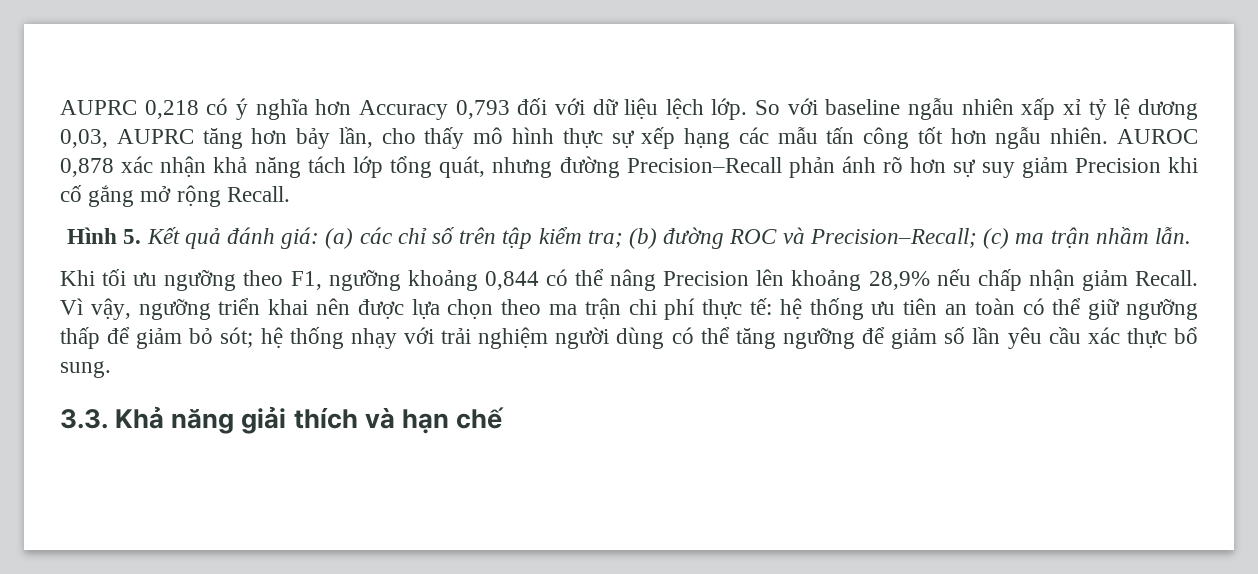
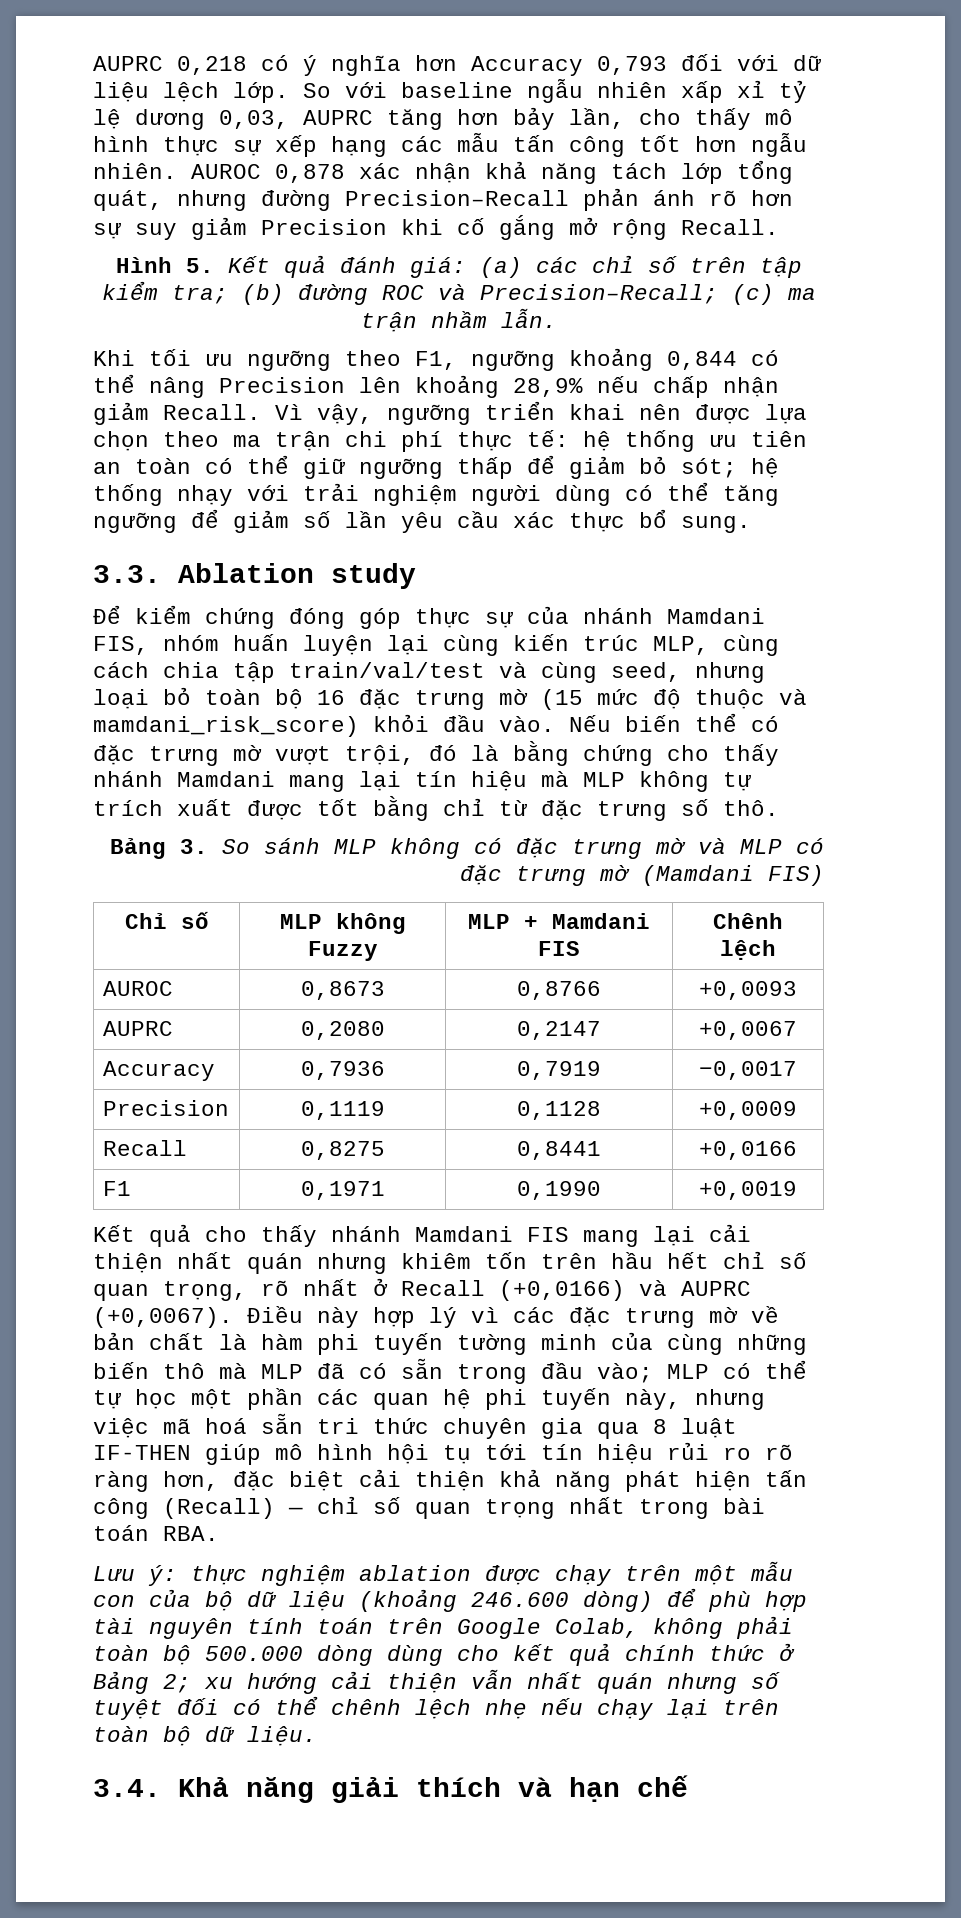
(108, 419) none -> [178,563,416,589] [93,605,765,629] [93,634,779,656] [93,662,765,683] [93,687,807,710] [93,713,779,737] [93,740,779,766] [93,771,751,792] [93,795,779,821] [110,838,824,859] [460,865,824,886] [124,911,209,929] [279,913,406,934] [307,941,378,961] [468,913,650,929] [538,941,580,956] [713,913,783,929] [720,940,776,960] [102,981,173,996] [300,981,385,1000] [517,981,601,1000] [699,981,797,1000] [102,1021,173,1036] [300,1021,385,1040] [517,1021,601,1040] [699,1021,797,1040] [102,1061,215,1081] [300,1061,385,1080] [517,1061,601,1080] [699,1061,797,1080] [102,1100,229,1116] [300,1101,385,1120] [517,1101,601,1120] [699,1101,797,1120] [102,1140,187,1156] [300,1141,385,1160] [517,1141,601,1160] [699,1141,797,1160] [102,1181,131,1196] [300,1181,385,1200] [517,1181,601,1200] [699,1181,797,1200] [93,1224,751,1247] [93,1251,807,1274] [93,1278,751,1301] [93,1306,779,1328] [93,1332,807,1355] [93,1358,807,1384] [93,1388,765,1410] [93,1413,737,1439] [93,1442,793,1465] [93,1469,807,1492] [93,1496,765,1519] [93,1525,219,1541] [93,1561,793,1586] [93,1588,807,1612] [93,1616,793,1639] [93,1643,795,1666] [93,1669,780,1694] [93,1696,779,1720] [93,1726,317,1746] [93,1779,161,1797] Ablation study // Để kiểm chứng đóng góp thực sự của nhánh Mamdani FIS, nhóm huấn luyện lại cùng kiến trúc MLP, cùng cách chia tập train/val/test và cùng seed, nhưng loại bỏ toàn bộ 16 đặc trưng mờ (15 mức độ thuộc và mamdani_risk_score) khỏi đầu vào. Nếu biến thể có đặc trưng mờ vượt trội, đó là bằng chứng cho thấy nhánh Mamdani mang lại tín hiệu mà MLP không tự trích xuất được tốt bằng chỉ từ đặc trưng số thô. // Bảng 3. So sánh MLP không có đặc trưng mờ và MLP có đặc trưng mờ (Mamdani FIS) // Chỉ số | MLP không Fuzzy | MLP + Mamdani FIS | Chênh lệch // AUROC | 0,8673 | 0,8766 | +0,0093 // AUPRC | 0,2080 | 0,2147 | +0,0067 // Accuracy | 0,7936 | 0,7919 | −0,0017 // Precision | 0,1119 | 0,1128 | +0,0009 // Recall | 0,8275 | 0,8441 | +0,0166 // F1 | 0,1971 | 0,1990 | +0,0019 // Kết quả cho thấy nhánh Mamdani FIS mang lại cải thiện nhất quán nhưng khiêm tốn trên hầu hết chỉ số quan trọng, rõ nhất ở Recall (+0,0166) và AUPRC (+0,0067). Điều này hợp lý vì các đặc trưng mờ về bản chất là hàm phi tuyến tường minh của cùng những biến thô mà MLP đã có sẵn trong đầu vào; MLP có thể tự học một phần các quan hệ phi tuyến này, nhưng việc mã hoá sẵn tri thức chuyên gia qua 8 luật IF-THEN giúp mô hình hội tụ tới tín hiệu rủi ro rõ ràng hơn, đặc biệt cải thiện khả năng phát hiện tấn công (Recall) — chỉ số quan trọng nhất trong bài toán RBA. // Lưu ý: thực nghiệm ablation được chạy trên một mẫu con của bộ dữ liệu (khoảng 246.600 dòng) để phù hợp tài nguyên tính toán trên Google Colab, không phải toàn bộ 500.000 dòng dùng cho kết quả chính thức ở Bảng 2; xu hướng cải thiện vẫn nhất quán nhưng số tuyệt đối có thể chênh lệch nhẹ nếu chạy lại trên toàn bộ dữ liệu. // 3.4.

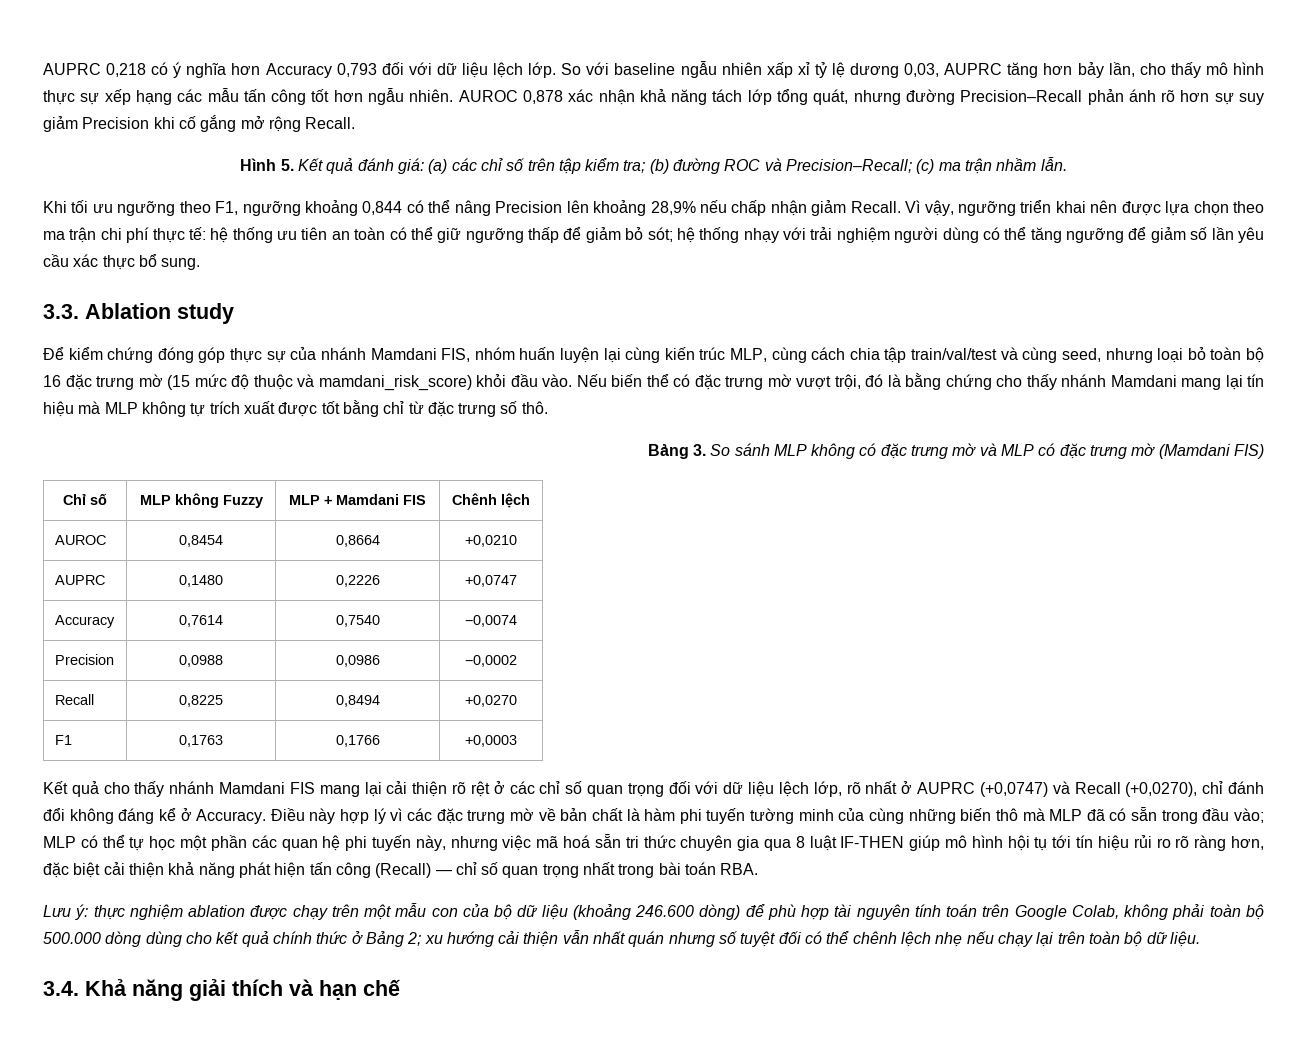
[300,981,385,1000] [517,981,601,1000] [699,981,797,1000] [102,1021,173,1036] [300,1021,385,1040] [517,1021,601,1040] [699,1021,797,1040] [102,1061,215,1081] [300,1061,385,1080] [517,1061,601,1080] [699,1061,797,1080] [102,1100,229,1116] [300,1101,385,1120] [517,1101,601,1120] [699,1101,797,1120] [102,1140,187,1156] [300,1141,385,1160] [517,1141,601,1160] [699,1141,797,1160] [102,1181,131,1196] [300,1181,385,1200] [517,1181,601,1200] [699,1181,797,1200] 0,8673 | 0,8766 | +0,0093 // AUPRC | 0,2080 | 0,2147 | +0,0067 // Accuracy | 0,7936 | 0,7919 | −0,0017 // Precision | 0,1119 | 0,1128 | +0,0009 // Recall | 0,8275 | 0,8441 | +0,0166 // F1 | 0,1971 | 0,1990 | +0,0019 -> [179,535,223,547] [335,535,380,547] [465,535,517,547] [54,575,105,585] [179,575,223,587] [335,575,380,587] [465,575,517,587] [54,615,115,628] [179,615,223,627] [335,615,380,627] [465,615,517,627] [54,654,114,665] [179,655,223,667] [335,655,380,667] [465,655,517,667] [54,694,94,705] [179,695,223,707] [335,695,380,707] [465,695,517,707] [54,735,72,745] [179,735,223,747] [335,735,380,747] [465,735,517,747] 0,8454 | 0,8664 | +0,0210 // AUPRC | 0,1480 | 0,2226 | +0,0747 // Accuracy | 0,7614 | 0,7540 | −0,0074 // Precision | 0,0988 | 0,0986 | −0,0002 // Recall | 0,8225 | 0,8494 | +0,0270 // F1 | 0,1763 | 0,1766 | +0,0003
[177,1251,807,1274] [93,1278,751,1301] [93,1307,233,1328] nhất quán nhưng khiêm tốn trên hầu hết chỉ số quan trọng, rõ nhất ở Recall (+0,0166) và AUPRC (+0,0067). -> [452,781,1265,797] [43,808,267,824] rõ rệt ở các chỉ số quan trọng đối với dữ liệu lệch lớp, rõ nhất ở AUPRC (+0,0747) và Recall (+0,0270), chỉ đánh đổi không đáng kể ở Accuracy.

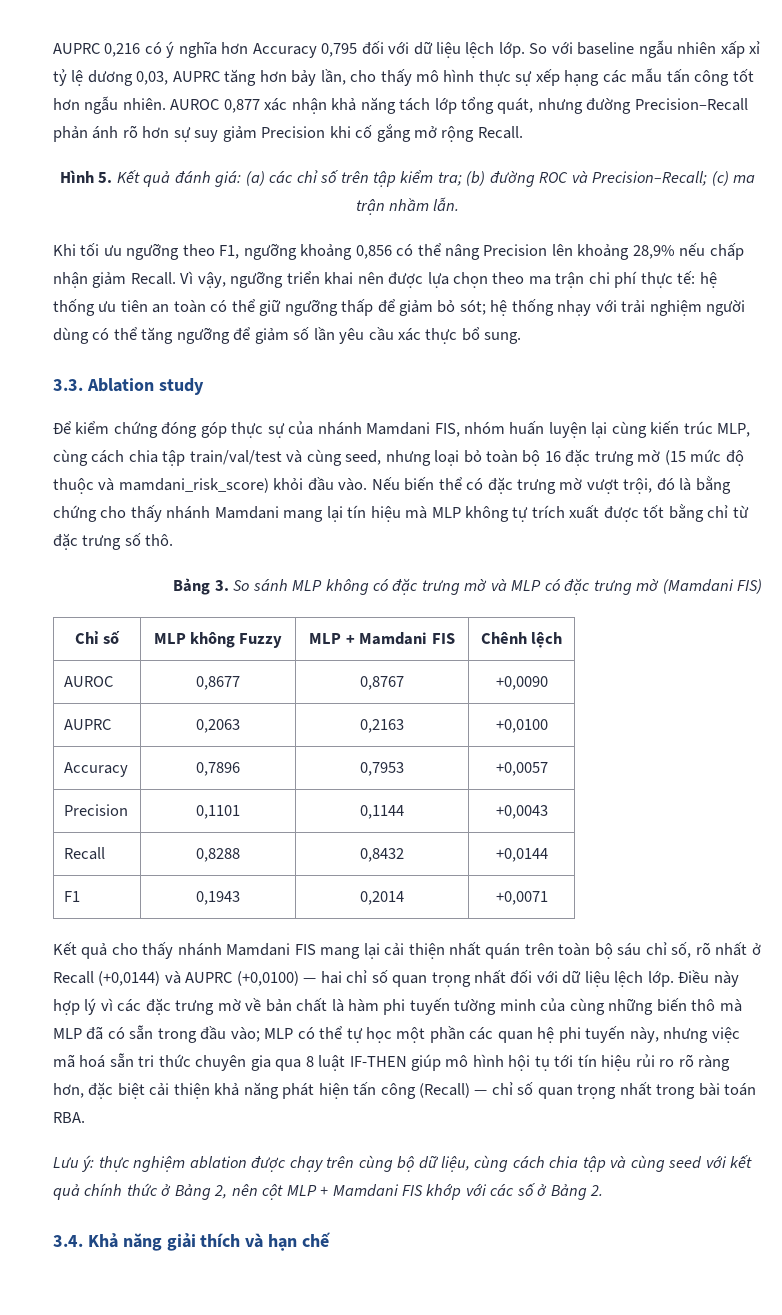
[43,63,147,77] AUPRC 0,218 -> [53,43,141,57] AUPRC 0,216
[336,63,377,77] 0,793 -> [321,43,358,57] 0,795
[522,90,563,104] 0,878 -> [223,99,260,113] 0,877
[362,201,403,215] 0,844 -> [355,245,392,259] 0,856
[179,535,223,547] [335,535,380,547] [465,535,517,547] [54,575,105,585] [179,575,223,587] [335,575,380,587] [465,575,517,587] [54,615,115,628] [179,615,223,627] [335,615,380,627] [465,615,517,627] [54,654,114,665] [179,655,223,667] [335,655,380,667] [465,655,517,667] [54,694,94,705] [179,695,223,707] [335,695,380,707] [465,695,517,707] [54,735,72,745] [179,735,223,747] [335,735,380,747] [465,735,517,747] 0,8454 | 0,8664 | +0,0210 // AUPRC | 0,1480 | 0,2226 | +0,0747 // Accuracy | 0,7614 | 0,7540 | −0,0074 // Precision | 0,0988 | 0,0986 | −0,0002 // Recall | 0,8225 | 0,8494 | +0,0270 // F1 | 0,1763 | 0,1766 | +0,0003 -> [196,676,241,690] [360,676,404,690] [495,676,548,690] [64,719,112,730] [196,719,241,733] [360,719,404,733] [495,719,548,733] [64,762,129,777] [196,762,241,776] [360,762,404,776] [495,762,548,776] [64,804,129,816] [196,805,241,819] [360,805,404,819] [495,805,548,819] [64,847,106,860] [196,848,241,862] [360,848,404,862] [495,848,548,862] [64,891,81,902] [196,891,241,905] [360,891,404,905] [495,891,548,905] 0,8677 | 0,8767 | +0,0090 // AUPRC | 0,2063 | 0,2163 | +0,0100 // Accuracy | 0,7896 | 0,7953 | +0,0057 // Precision | 0,1101 | 0,1144 | +0,0043 // Recall | 0,8288 | 0,8432 | +0,0144 // F1 | 0,1943 | 0,2014 | +0,0071
[452,781,1265,797] [43,808,267,824] rõ rệt ở các chỉ số quan trọng đối với dữ liệu lệch lớp, rõ nhất ở AUPRC (+0,0747) và Recall (+0,0270), chỉ đánh đổi không đáng kể ở Accuracy. -> [449,942,761,959] [53,970,674,987] nhất quán trên toàn bộ sáu chỉ số, rõ nhất ở Recall (+0,0144) và AUPRC (+0,0100) — hai chỉ số quan trọng nhất đối với dữ liệu lệch lớp.
[364,903,1264,920] [43,931,212,947] một mẫu con của bộ dữ liệu (khoảng 246.600 dòng) để phù hợp tài nguyên tính toán trên Google Colab, không phải toàn bộ 500.000 dòng dùng cho -> [358,1155,727,1172] cùng bộ dữ liệu, cùng cách chia tập và cùng seed với
[407,930,1200,947] 2; xu hướng cải thiện vẫn nhất quán nhưng số tuyệt đối có thể chênh lệch nhẹ nếu chạy lại trên toàn bộ dữ liệu. -> [214,1183,604,1200] 2, nên cột MLP + Mamdani FIS khớp với các số ở Bảng 2.

